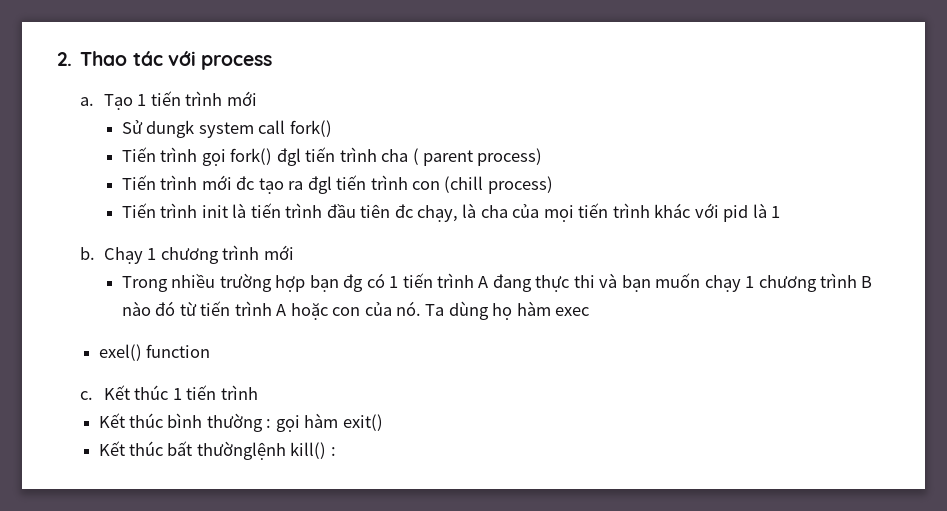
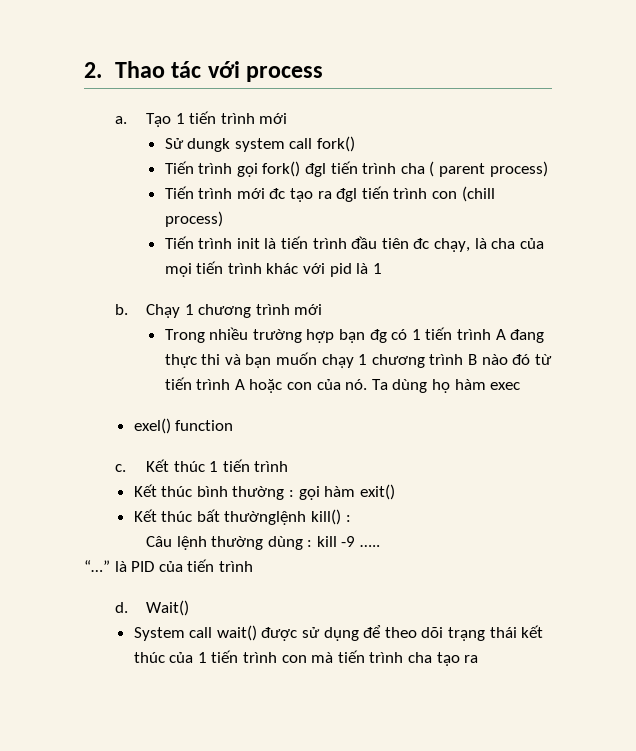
(336, 451) none -> [145,536,381,550] [84,559,253,572] [114,600,189,616] [133,625,544,641] [133,650,479,666] // Câu lệnh thường dùng : kill -9 ….. // “…” là PID của tiến trình // d. Wait() // System call wait() được sử dụng để theo dõi trạng thái kết thúc của 1 tiến trình con mà tiến trình cha tạo ra

